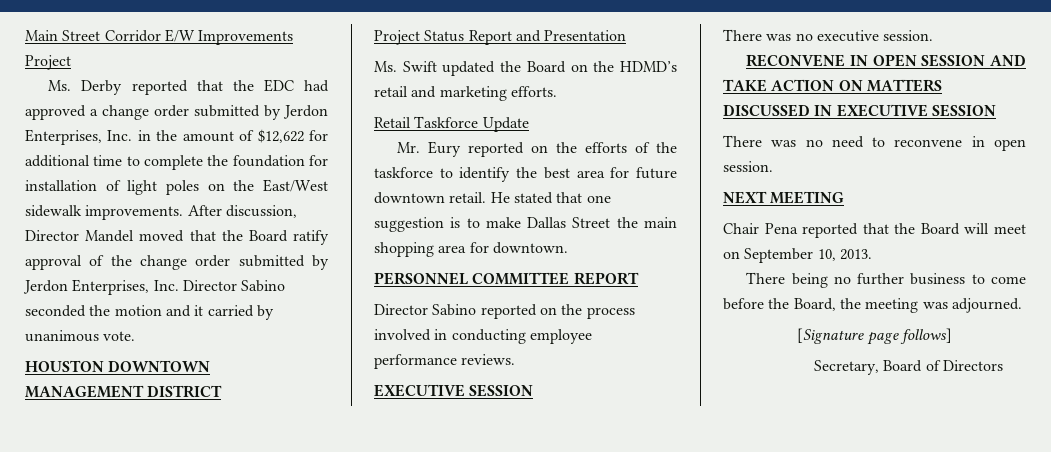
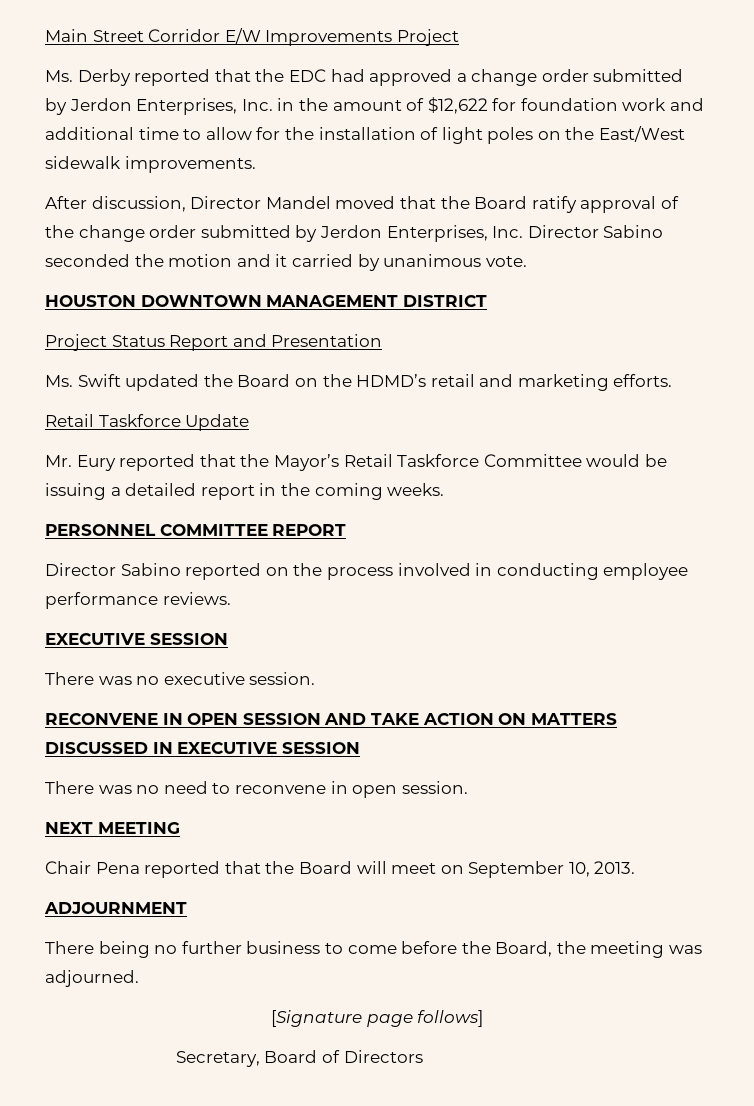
[25,155,328,170] additional time to complete the foundation for -> [520,98,705,111] [45,127,314,140] foundation work and additional time to allow for the
(184, 212) none -> (256, 164) //
[531,142,677,153] [374,167,677,182] [374,192,611,204] [374,217,677,232] [374,242,568,257] on the efforts of the taskforce to identify the best area for future downtown retail. He stated that one suggestion is to make Dallas Street the main shopping area for downtown. -> [199,454,667,471] [45,483,445,500] that the Mayor’s Retail Taskforce Committee would be issuing a detailed report in the coming weeks.
(872, 254) none -> [44,902,187,914] // ADJOURNMENT

